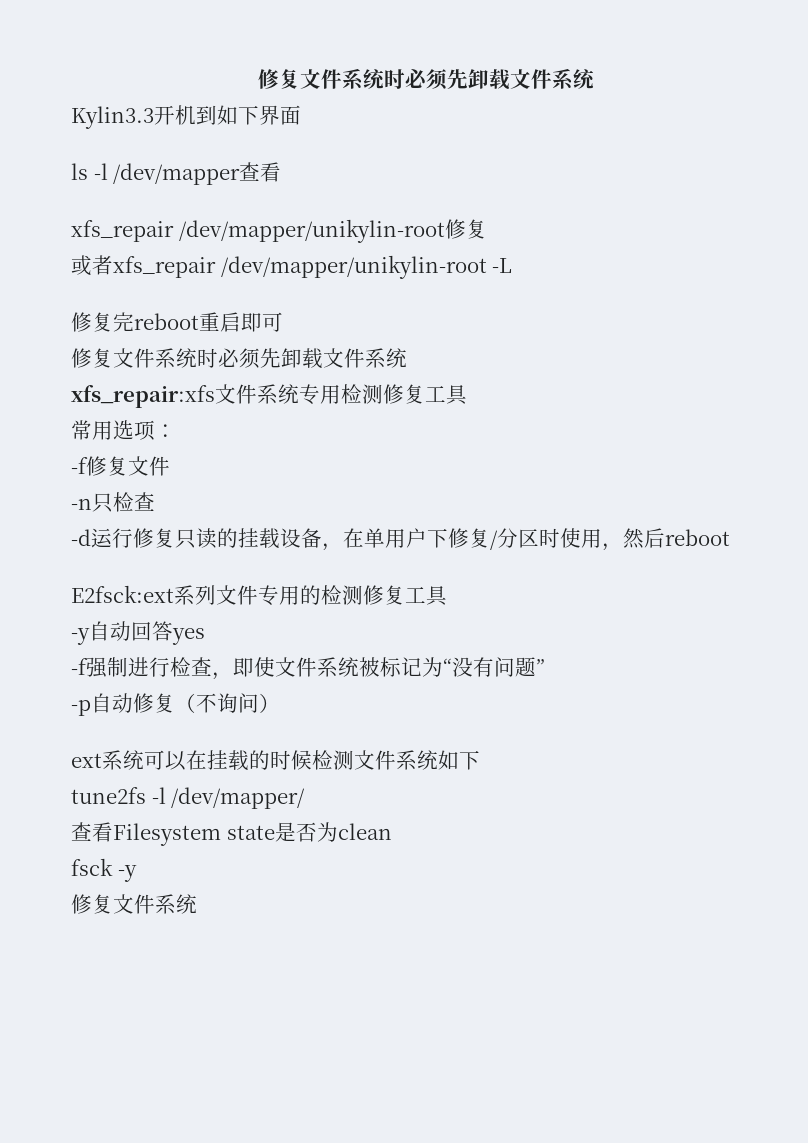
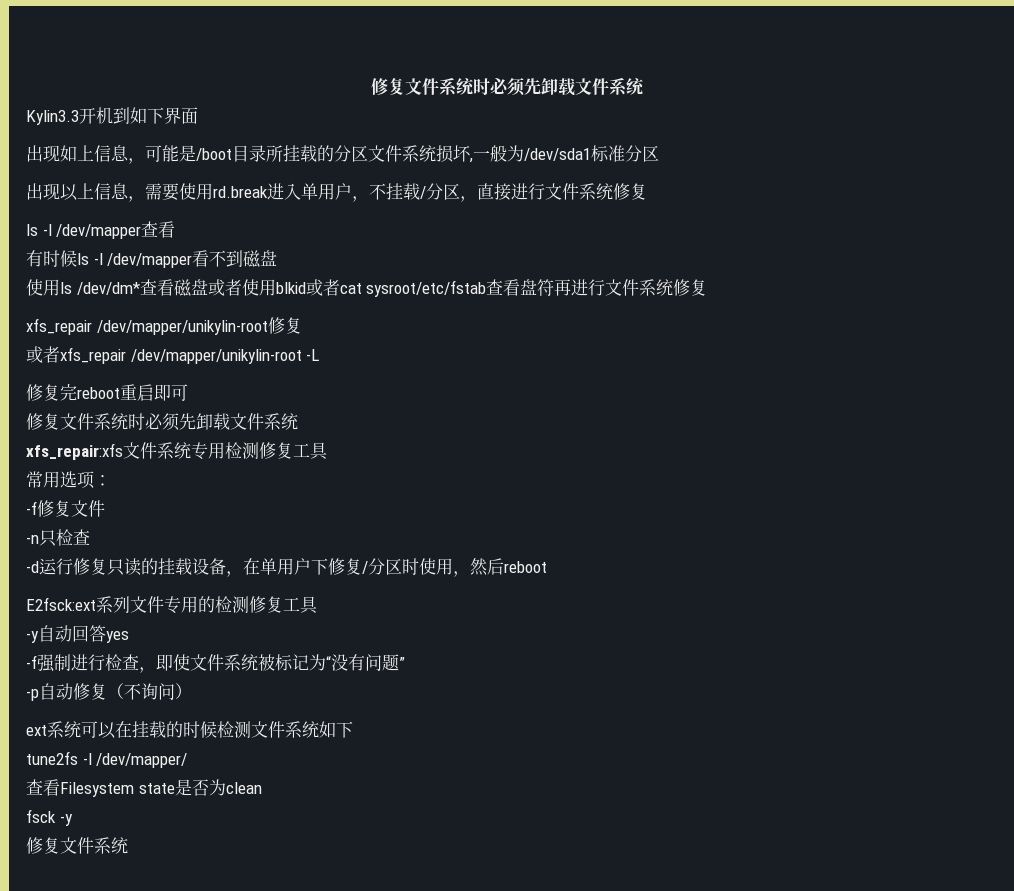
[71,162,282,185] ls -l /dev/mapper查看 -> [26,145,659,164] [26,183,647,202] [26,221,176,239] [26,250,278,268] [26,279,708,297] 出现如上信息，可能是/boot目录所挂载的分区文件系统损坏,一般为/dev/sda1标准分区 // 出现以上信息，需要使用rd.break进入单用户，不挂载/分区，直接进行文件系统修复 // ls -l /dev/mapper查看 // 有时候ls -l /dev/mapper看不到磁盘 // 使用ls /dev/dm*查看磁盘或者使用blkid或者cat sysroot/etc/fstab查看盘符再进行文件系统修复

